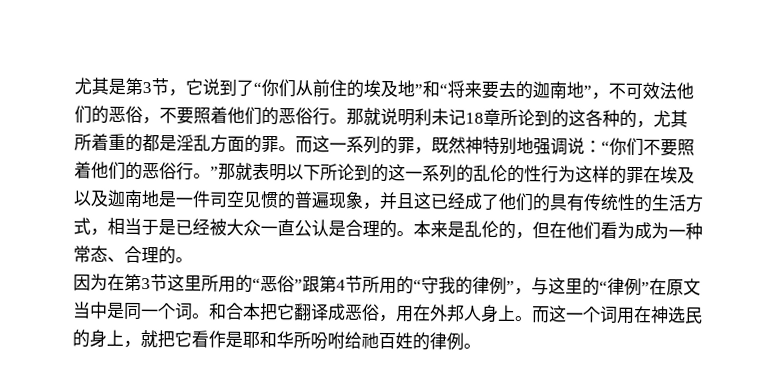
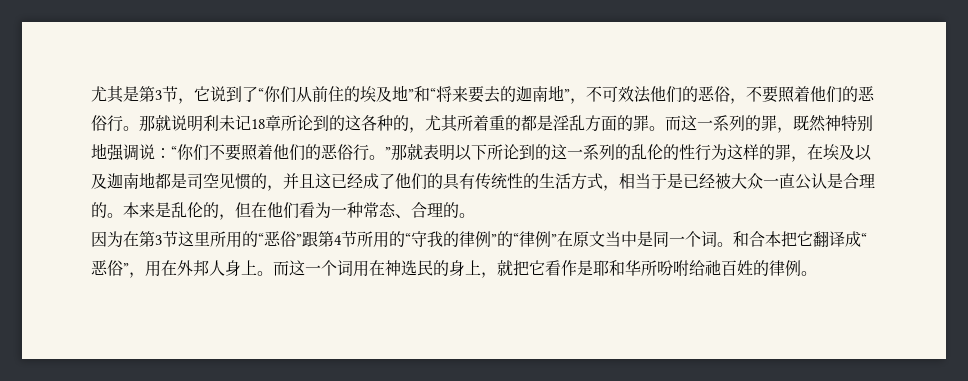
(644, 175) none -> [791,156,807,162] ，
[158,190,211,208] 是一件 -> [155,173,187,189] 都是
[294,191,364,209] 普遍现象 -> (267, 181) none
[634,221,669,240] 成为 -> (331, 210) none
[514,277,583,296] ，与这里 -> (497, 239) none
[344,303,380,321] 恶俗 -> [861,233,867,245] [91,260,129,276] “恶俗”

